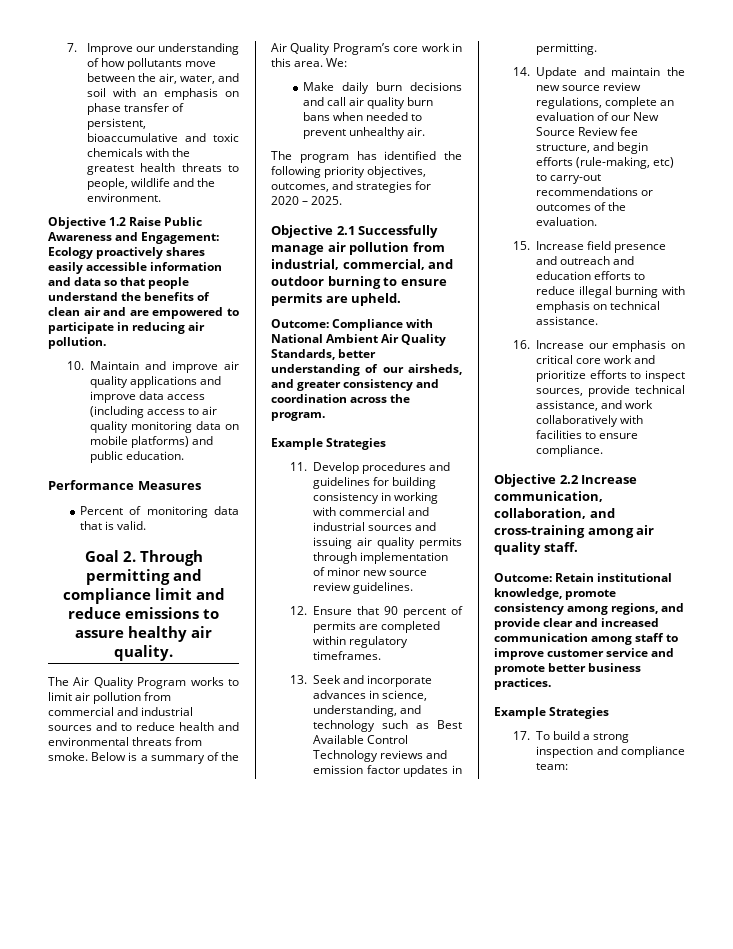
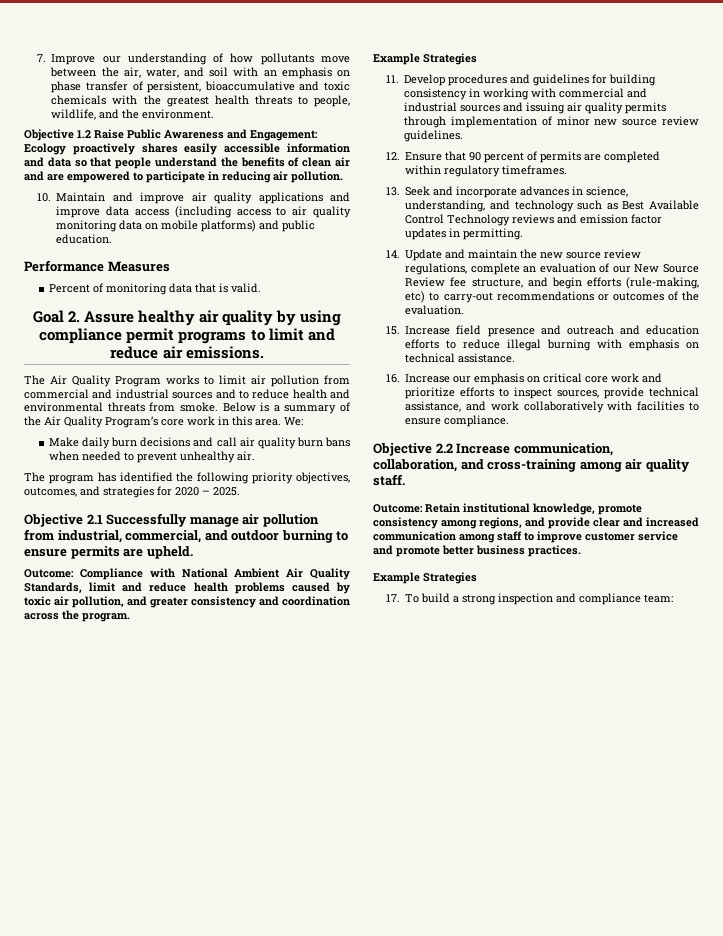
[130,178,170,187] wildlife -> [51,109,97,120] wildlife,
[139,550,203,566] [85,569,202,585] [62,588,225,604] [68,607,219,619] [75,626,212,642] [114,645,173,661] Through permitting and compliance limit and reduce emissions to assure healthy air quality. -> [83,310,342,326] [39,328,335,344] [110,346,264,359] Assure healthy air quality by using compliance permit programs to limit and reduce air emissions.
[338,349,377,358] [271,364,462,376] better understanding of our airsheds, -> [89,582,350,594] [24,596,124,608] limit and reduce health problems caused by toxic air pollution,

